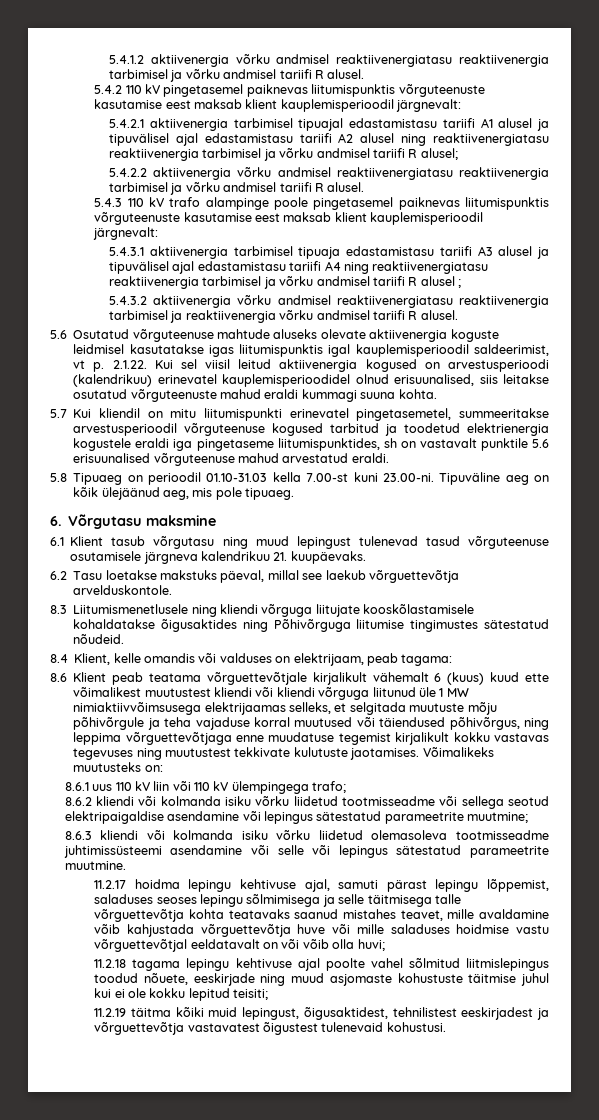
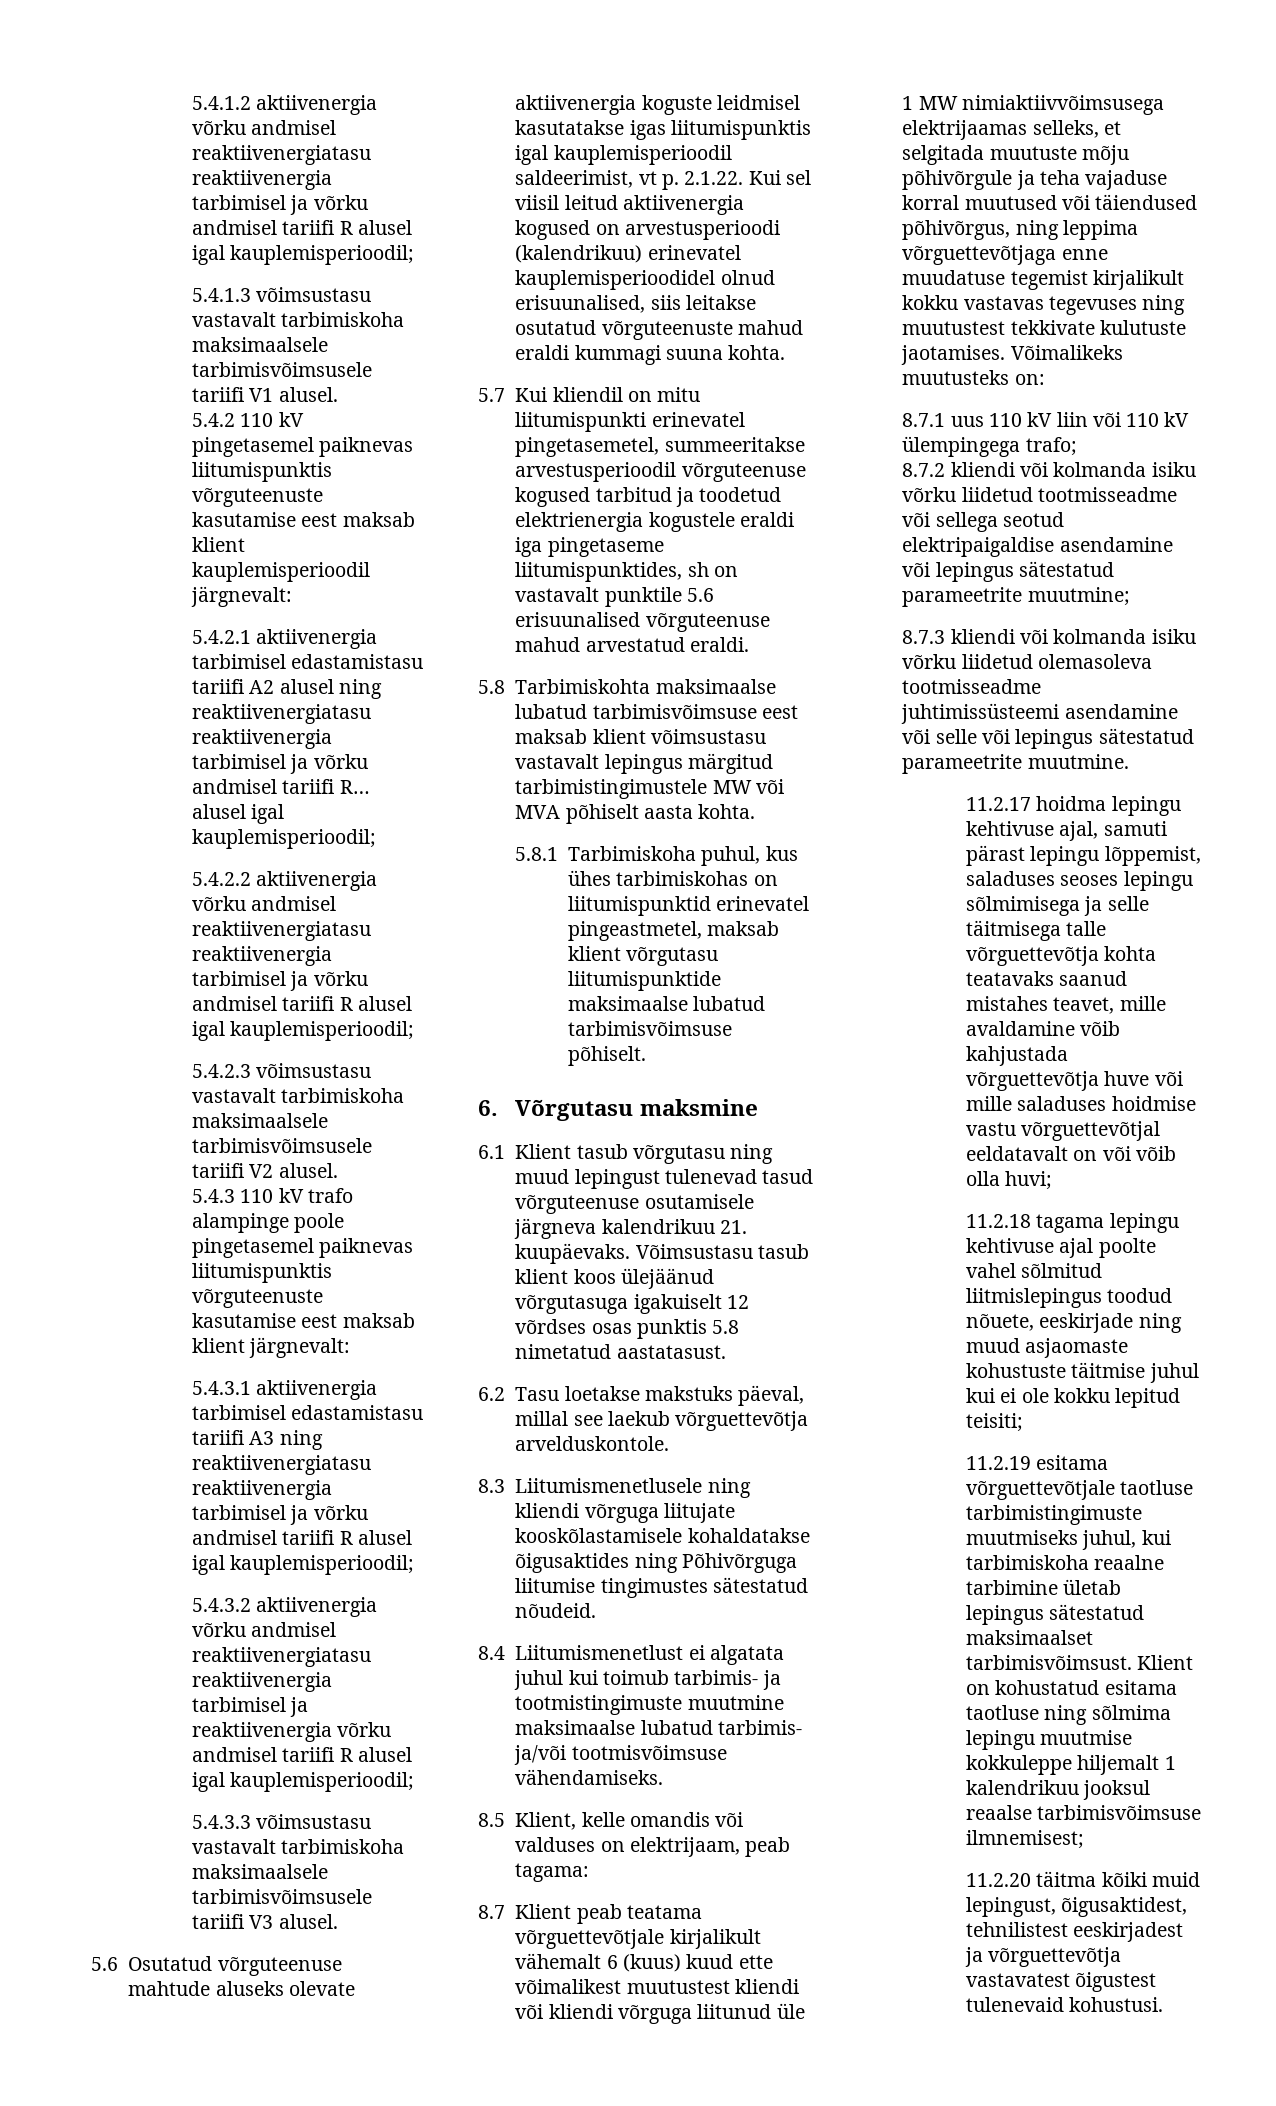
(324, 74) none -> [357,220,412,235] [192,245,415,265] [192,287,372,302] [192,312,405,327] [192,337,329,352] [192,362,373,377] [192,387,274,402] alusel igal kauplemisperioodil; // 5.4.1.3 võimsustasu vastavalt tarbimiskoha maksimaalsele tarbimisvõimsusele tariifi V1
[298,118,549,131] [109,133,198,146] tipuajal edastamistasu tariifi A1 alusel ja tipuvälisel ajal -> (287, 661) none
[408,148,458,160] R alusel; -> [339,780,370,794] [192,804,285,824] [192,829,377,849] R… alusel igal kauplemisperioodil;
(324, 187) none -> [357,996,412,1011] [192,1021,415,1041] [192,1063,372,1078] [192,1088,405,1103] [192,1113,329,1128] [192,1138,373,1153] [192,1163,274,1178] alusel igal kauplemisperioodil; // 5.4.2.3 võimsustasu vastavalt tarbimiskoha maksimaalsele tarbimisvõimsusele tariifi V2
[370,212,484,225] kauplemisperioodil -> (246, 1345) none
[298,247,341,259] tipuaja -> (287, 1412) none
[498,246,549,259] [109,261,341,274] alusel ja tipuvälisel ajal edastamistasu tariifi A4 -> (275, 1438) none
[458,279,462,288] ; -> [192,1555,415,1575] igal kauplemisperioodil;
(418, 315) none -> [357,1747,412,1762] [192,1772,415,1792] [192,1814,372,1829] [192,1839,405,1854] [192,1864,329,1879] [192,1889,373,1904] [192,1914,274,1929] alusel igal kauplemisperioodil; // 5.4.3.3 võimsustasu vastavalt tarbimiskoha maksimaalsele tarbimisvõimsusele tariifi V3
[73,472,549,485] [73,487,295,500] Tipuaeg on perioodil 01.10-31.03 kella 7.00-st kuni 23.00-ni. Tipuväline aeg on kõik ülejäänud aeg, mis pole tipuaeg. -> [515,679,776,694] [515,704,798,719] [515,729,766,744] [515,753,773,774] [515,779,784,799] [515,804,756,824] [515,846,798,866] [568,870,778,886] [568,896,810,916] [568,921,780,941] [568,946,719,966] [568,971,722,991] [568,996,766,1011] [568,1021,733,1036] [568,1046,647,1066] Tarbimiskohta maksimaalse lubatud tarbimisvõimsuse eest maksab klient võimsustasu vastavalt lepingus märgitud tarbimistingimustele MW või MVA põhiselt aasta kohta. // 5.8.1 Tarbimiskoha puhul, kus ühes tarbimiskohas on liitumispunktid erinevatel pingeastmetel, maksab klient võrgutasu liitumispunktide maksimaalse lubatud tarbimisvõimsuse põhiselt.
(366, 557) none -> [635,1244,809,1259] [515,1268,714,1289] [515,1294,749,1314] [515,1319,740,1339] [515,1344,726,1359] Võimsustasu tasub klient koos ülejäänud võrgutasuga igakuiselt 12 võrdses osas punktis 5.8 nimetatud aastatasust.
(68, 658) none -> [515,1645,784,1665] [514,1670,781,1690] [515,1695,784,1715] [515,1720,802,1735] [514,1745,727,1765] [515,1769,664,1785] [478,1813,505,1827] Liitumismenetlust ei algatata juhul kui toimub tarbimis- ja tootmistingimuste muutmine maksimaalse lubatud tarbimis- ja/või tootmisvõimsuse vähendamiseks. // 8.5
[50,673,67,682] 8.6 -> [478,1905,505,1919] 8.7
[64,782,89,791] 8.6.1 -> [902,413,946,427] 8.7.1
[64,797,92,806] 8.6.2 -> [902,463,946,477] 8.7.2
[64,831,92,840] 8.6.3 -> [902,630,946,644] 8.7.3
[329,974,392,986] asjomaste -> [1025,1338,1129,1358] asjaomaste
(127, 1012) none -> [1036,1455,1109,1470] [966,1480,1194,1500] [966,1505,1143,1525] [966,1530,1171,1550] [966,1555,1165,1570] [966,1579,1122,1595] [966,1604,1145,1625] [966,1630,1094,1645] [966,1655,1194,1670] [966,1680,1177,1695] [966,1705,1171,1725] [966,1730,1133,1750] [966,1755,1176,1775] [966,1780,1151,1800] [966,1805,1202,1820] [966,1830,1085,1849] [966,1873,1032,1887] esitama võrguettevõtjale taotluse tarbimistingimuste muutmiseks juhul, kui tarbimiskoha reaalne tarbimine ületab lepingus sätestatud maksimaalset tarbimisvõimsust. Klient on kohustatud esitama taotluse ning sõlmima lepingu muutmise kokkuleppe hiljemalt 1 kalendrikuu jooksul reaalse tarbimisvõimsuse ilmnemisest; // 11.2.20

